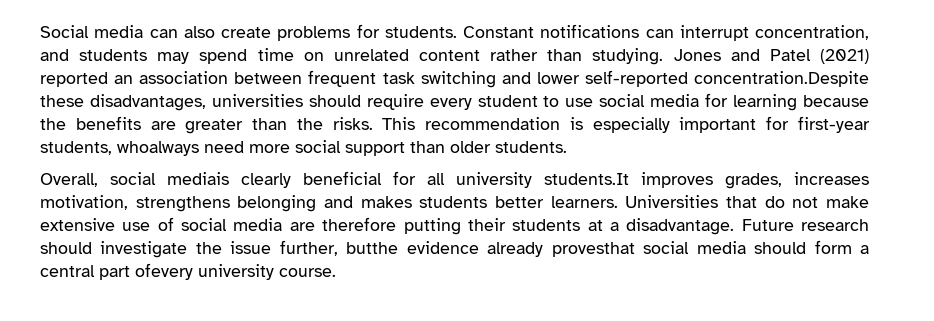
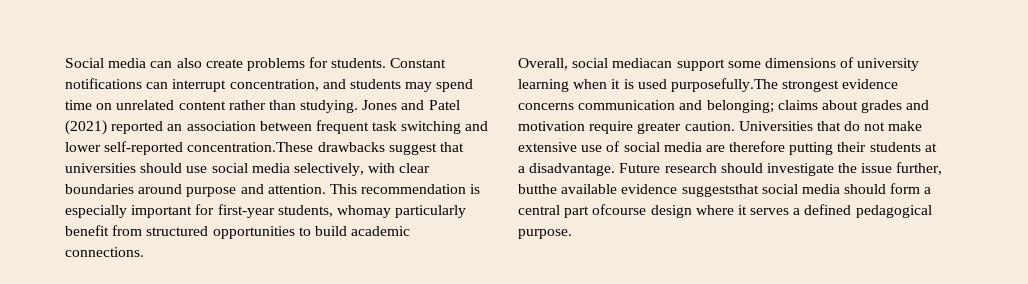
[694,71,870,87] [40,93,869,111] [40,116,373,134] concentration.Despite these disadvantages, universities should require every student to use social media for learning because the benefits are greater than the risks. -> [187,142,464,155] [65,163,431,176] [65,184,326,197] concentration.These drawbacks suggest that universities should use social media selectively, with clear boundaries around purpose and attention.
[117,140,567,156] [40,171,869,189] [40,195,618,212] whoalways need more social support than older students. // Overall, social mediais clearly beneficial for all university students.It improves grades, increases motivation, strengthens belonging and makes students better learners. -> [336,205,467,218] [65,225,411,239] [65,247,144,257] [518,57,920,71] [518,78,899,92] [518,100,930,113] [518,121,735,134] whomay particularly benefit from structured opportunities to build academic connections. // Overall, social mediacan support some dimensions of university learning when it is used purposefully.The strongest evidence concerns communication and belonging; claims about grades and motivation require greater caution.
[406,241,635,257] evidence already provesthat -> [561,184,759,197] available evidence suggeststhat
[135,263,336,280] ofevery university course. -> [592,204,932,218] [518,229,572,239] ofcourse design where it serves a defined pedagogical purpose.

